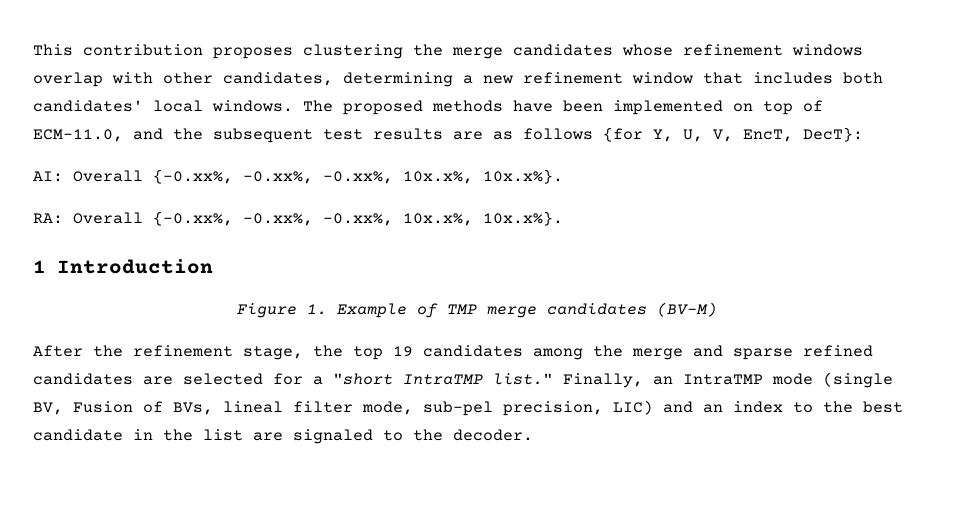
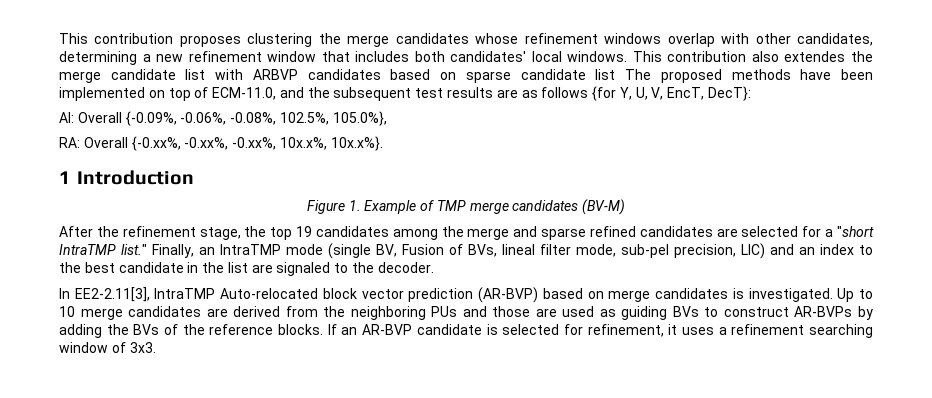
(293, 106) none -> [632,51,873,62] [59,69,616,83] This contribution also extendes the merge candidate list with ARBVP candidates based on sparse candidate list
[153,169,563,184] {-0.xx%, -0.xx%, -0.xx%, 10x.x%, 10x.x%}. -> [125,111,387,126] {-0.09%, -0.06%, -0.08%, 102.5%, 105.0%},
(533, 435) none -> [59,287,874,303] [59,306,873,320] [59,324,874,338] [59,342,156,353] // In EE2-2.11[3], IntraTMP Auto-relocated block vector prediction (AR-BVP) based on merge candidates is investigated. Up to 10 merge candidates are derived from the neighboring PUs and those are used as guiding BVs to construct AR-BVPs by adding the BVs of the reference blocks. If an AR-BVP candidate is selected for refinement, it uses a refinement searching window of 3x3.

